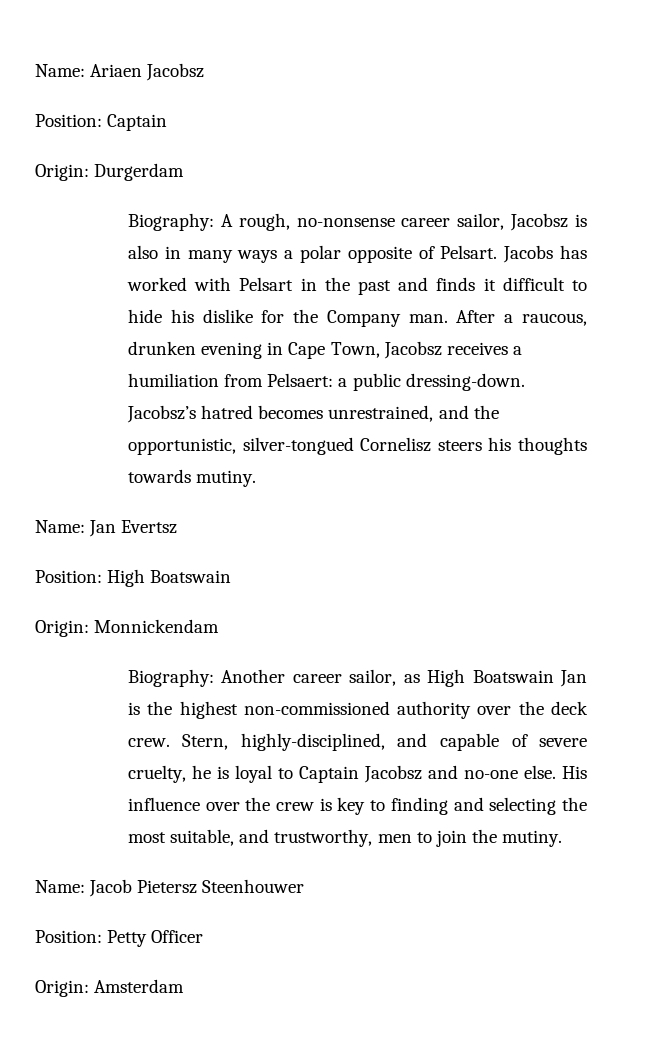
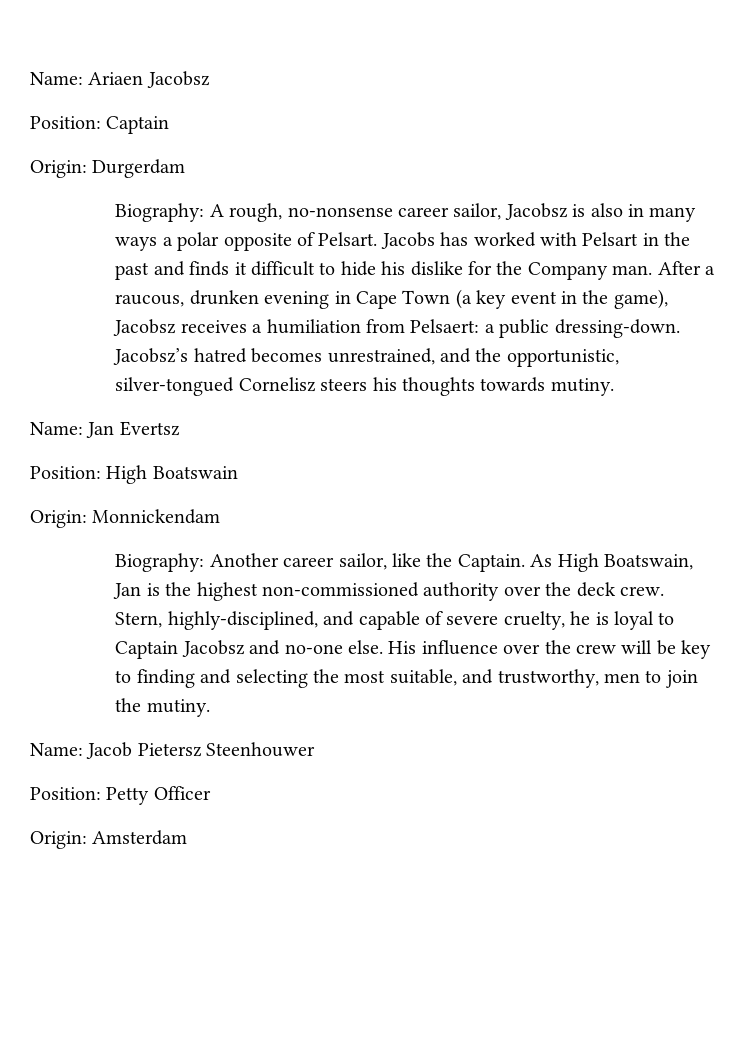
[330,342,380,358] Town, -> [402,289,668,309] Town (a key event in the game),
[403,669,554,687] as High Boatswain -> [392,553,694,572] like the Captain. As High Boatswain,
[319,798,332,811] is -> [621,640,676,655] will be

